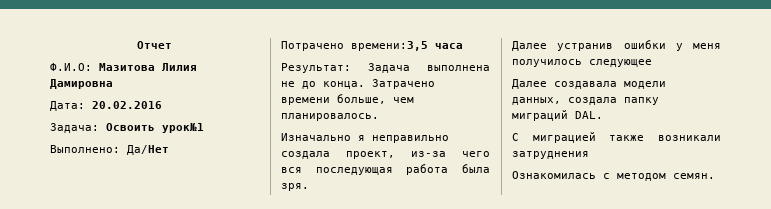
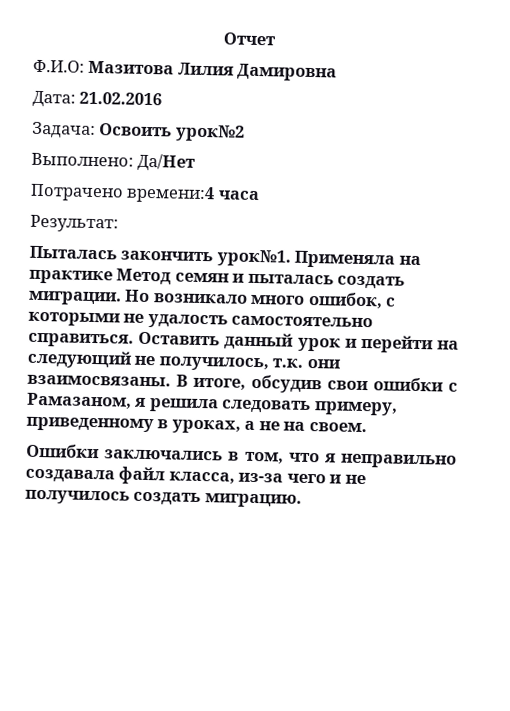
[92,101,162,109] 20.02.2016 -> [79,91,163,106] 21.02.2016
[162,122,204,133] урок№1 -> [174,124,245,142] урок№2
[351,41,428,51] времени:3,5 -> [126,185,216,204] времени:4
[368,63,490,73] [281,79,435,89] [281,94,414,105] [281,113,379,121] [281,133,449,143] [281,151,490,159] [281,164,490,175] [281,183,309,191] [512,40,721,51] [512,59,652,67] [512,79,666,89] [512,97,659,105] [512,110,603,121] [512,132,721,143] [512,151,589,159] [512,171,715,181] Задача выполнена не до конца. Затрачено времени больше, чем планировалось. // Изначально я неправильно создала проект, из-за чего вся последующая работа была зря. // Далее устранив ошибки у меня получилось следующее // Далее создавала модели данных, создала папку миграций DAL. // С миграцией также возникали затруднения // Ознакомилась с методом семян. -> [29,245,421,269] [29,268,406,289] [28,289,397,310] [28,311,374,329] [28,331,460,354] [27,349,341,372] [27,374,458,394] [26,392,398,416] [26,416,367,434] [26,443,458,469] [25,466,366,485] [25,489,302,508] // Пыталась закончить урок№1. Применяла на практике Метод семян и пыталась создать миграции. Но возникало много ошибок, с которыми не удалость самостоятельно справиться. Оставить данный урок и перейти на следующий не получилось, т.к. они взаимосвязаны. В итоге, обсудив свои ошибки с Рамазаном, я решила следовать примеру, приведенному в уроках, а не на своем. // Ошибки заключались в том, что я неправильно создавала файл класса, из-за чего и не получилось создать миграцию.

